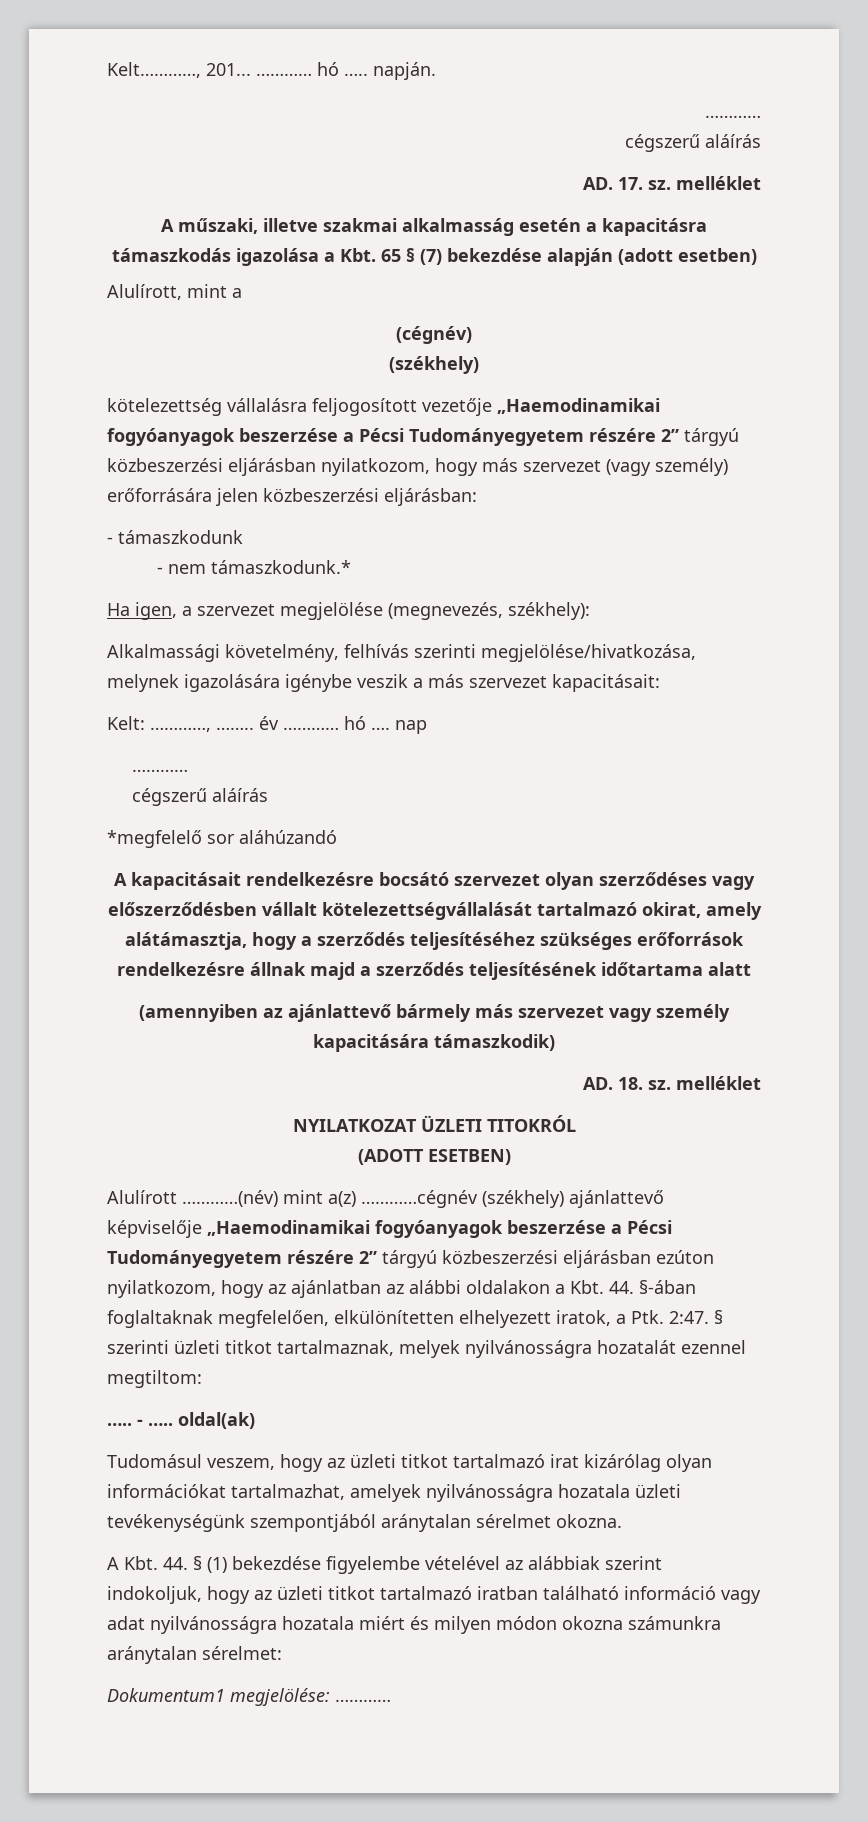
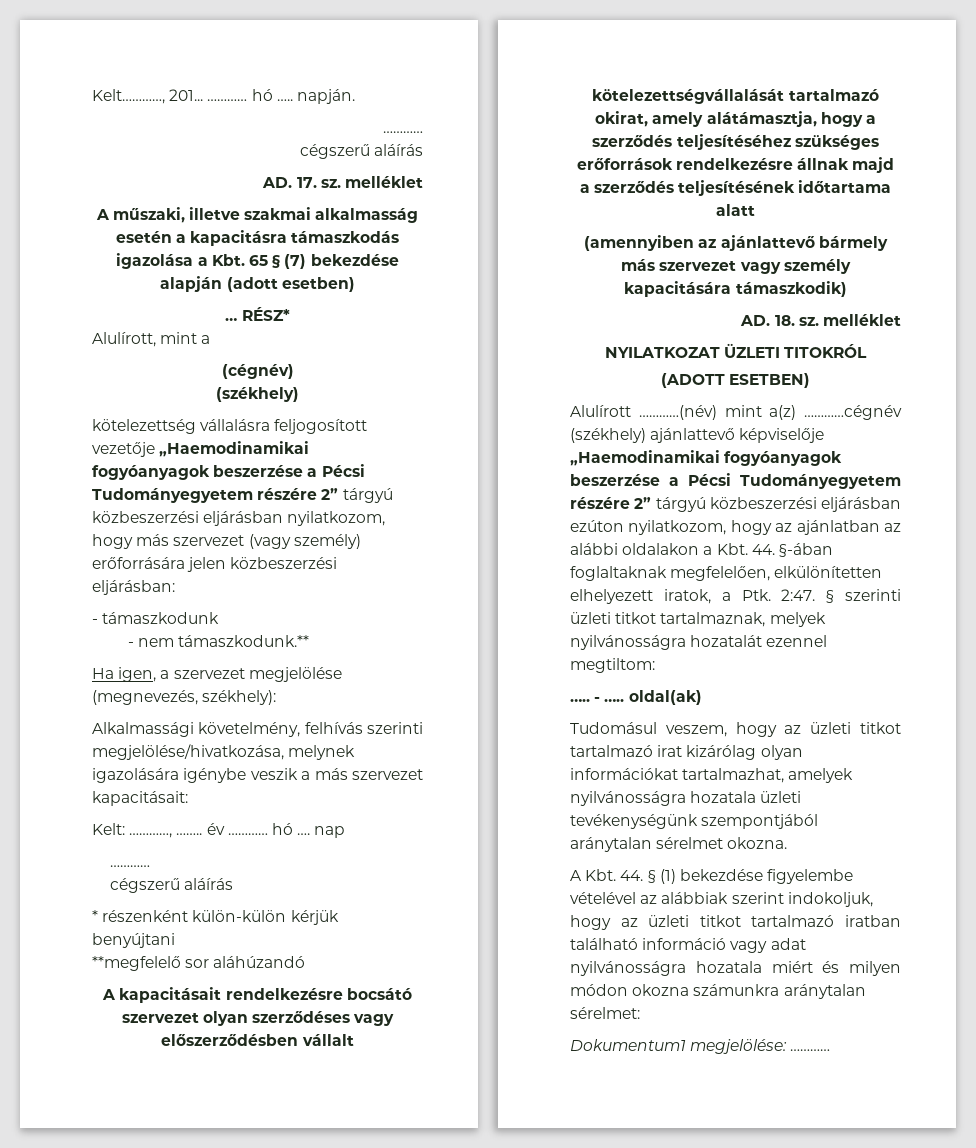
(757, 256) none -> [225,307,290,321] // … RÉSZ*
[211,560,352,574] támaszkodunk.* -> [177,635,309,647] támaszkodunk.**
[107,830,202,848] *megfelelő -> [92,910,339,925] [92,933,175,948] [92,956,181,971] * részenként külön-külön kérjük benyújtani // **megfelelő

